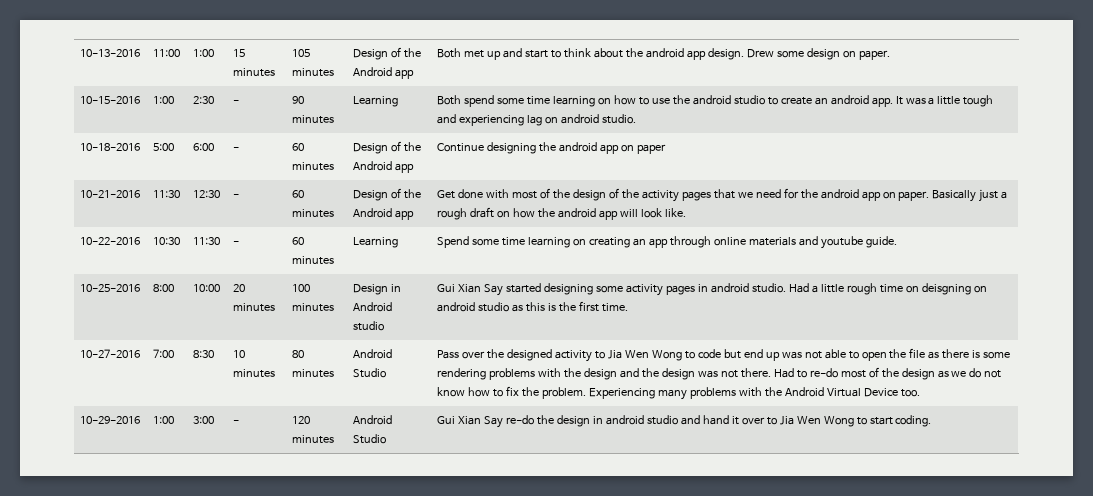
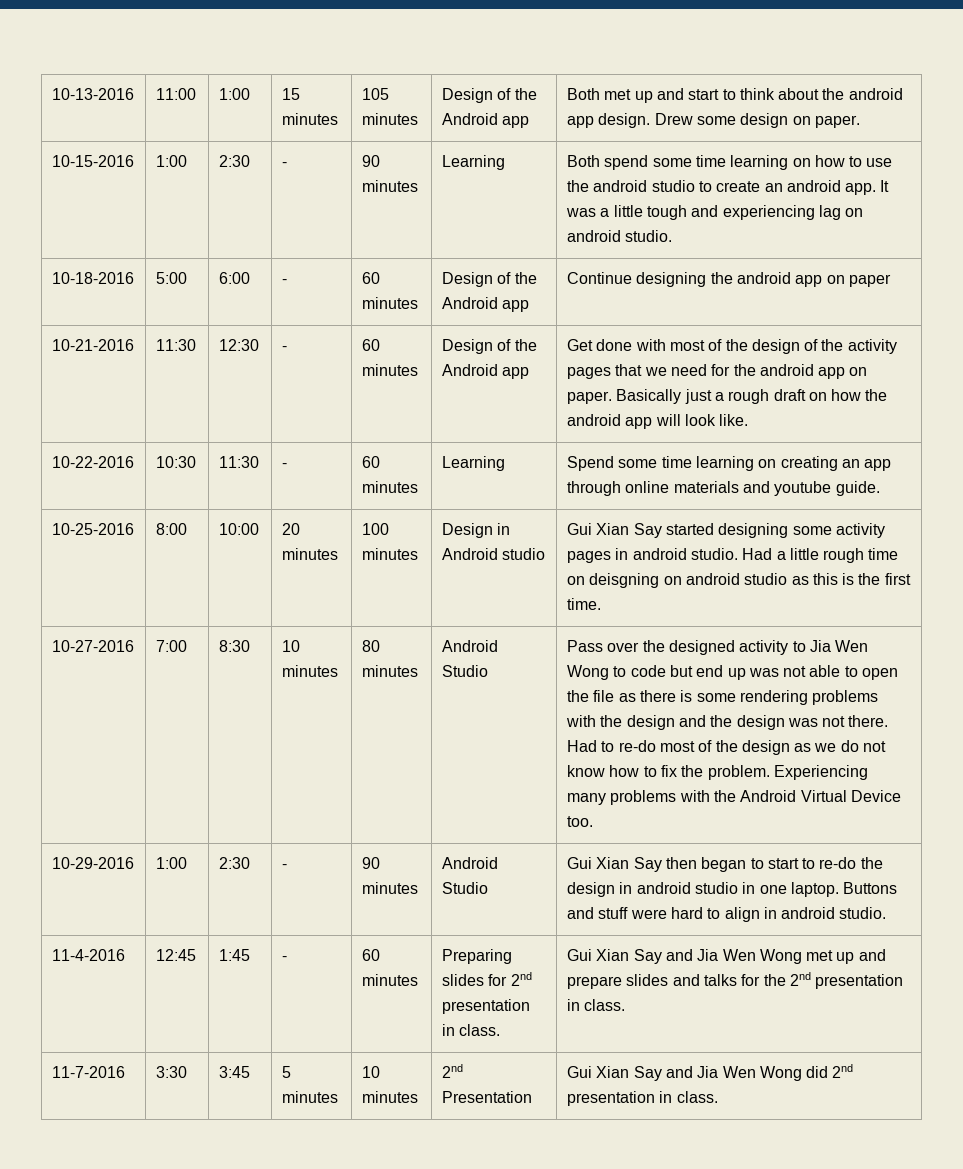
[193,416,215,424] [233,420,240,424] [292,416,311,424] 3:00 | - | 120 -> [218,857,250,869] [281,864,287,869] [361,857,380,869] 2:30 | - | 90
(503, 422) none -> [665,857,816,872] then began to start to
[680,415,932,427] and hand it over to Jia Wen Wong to start coding. -> [742,882,898,897] [566,907,887,922] [51,949,125,961] [155,949,196,961] [218,949,250,961] [281,956,287,961] [361,949,380,961] [361,974,418,986] [441,949,512,964] [441,972,532,986] [441,999,530,1014] [441,1024,501,1036] [566,949,886,964] [566,972,904,989] [566,999,626,1011] [51,1066,125,1078] [155,1066,187,1078] [218,1066,250,1078] [281,1066,291,1078] [281,1091,338,1103] [361,1066,380,1078] [361,1091,418,1103] [441,1064,463,1078] [441,1091,532,1103] [566,1064,854,1081] [566,1091,718,1106] in one laptop. Buttons and stuff were hard to align in android studio. // 11-4-2016 | 12:45 | 1:45 | - | 60 minutes | Preparing slides for 2nd presentation in class. | Gui Xian Say and Jia Wen Wong met up and prepare slides and talks for the 2nd presentation in class. // 11-7-2016 | 3:30 | 3:45 | 5 minutes | 10 minutes | 2nd Presentation | Gui Xian Say and Jia Wen Wong did 2nd presentation in class.

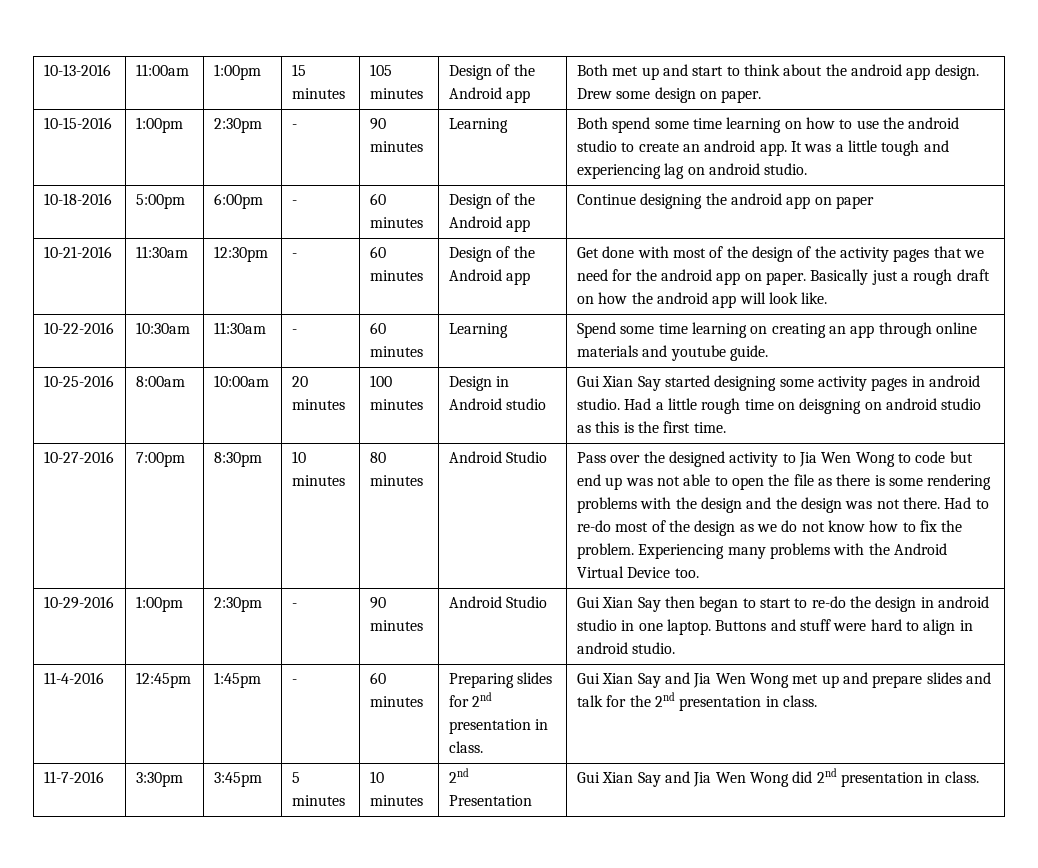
[155,88,196,100] [218,88,250,100] 11:00 | 1:00 -> [135,64,189,76] [213,64,261,80] 11:00am | 1:00pm
[155,155,187,167] [218,155,250,167] 1:00 | 2:30 -> [135,117,183,133] [213,118,262,133] 1:00pm | 2:30pm
[155,272,187,284] [218,272,250,284] 5:00 | 6:00 -> [135,194,185,209] [213,193,263,209] 5:00pm | 6:00pm
[155,339,196,351] [218,339,259,351] 11:30 | 12:30 -> [135,246,188,258] [213,246,268,262] 11:30am | 12:30pm
[155,456,196,468] [218,456,259,468] 10:30 | 11:30 -> [135,322,190,334] [213,322,266,334] 10:30am | 11:30am
[155,523,187,535] [218,523,259,535] 8:00 | 10:00 -> [135,376,185,387] [213,375,269,387] 8:00am | 10:00am
[155,640,187,652] [218,640,250,652] 7:00 | 8:30 -> [135,452,185,467] [213,452,262,467] 7:00pm | 8:30pm
[155,857,187,869] [218,857,250,869] 1:00 | 2:30 -> [135,596,183,612] [213,597,262,612] 1:00pm | 2:30pm
[155,949,196,961] [218,949,250,961] 12:45 | 1:45 -> [135,672,191,688] [213,672,261,688] 12:45pm | 1:45pm
[703,974,737,986] talks -> [576,695,603,707] talk
[155,1066,187,1078] [218,1066,250,1078] 3:30 | 3:45 -> [135,772,183,787] [213,772,262,787] 3:30pm | 3:45pm

